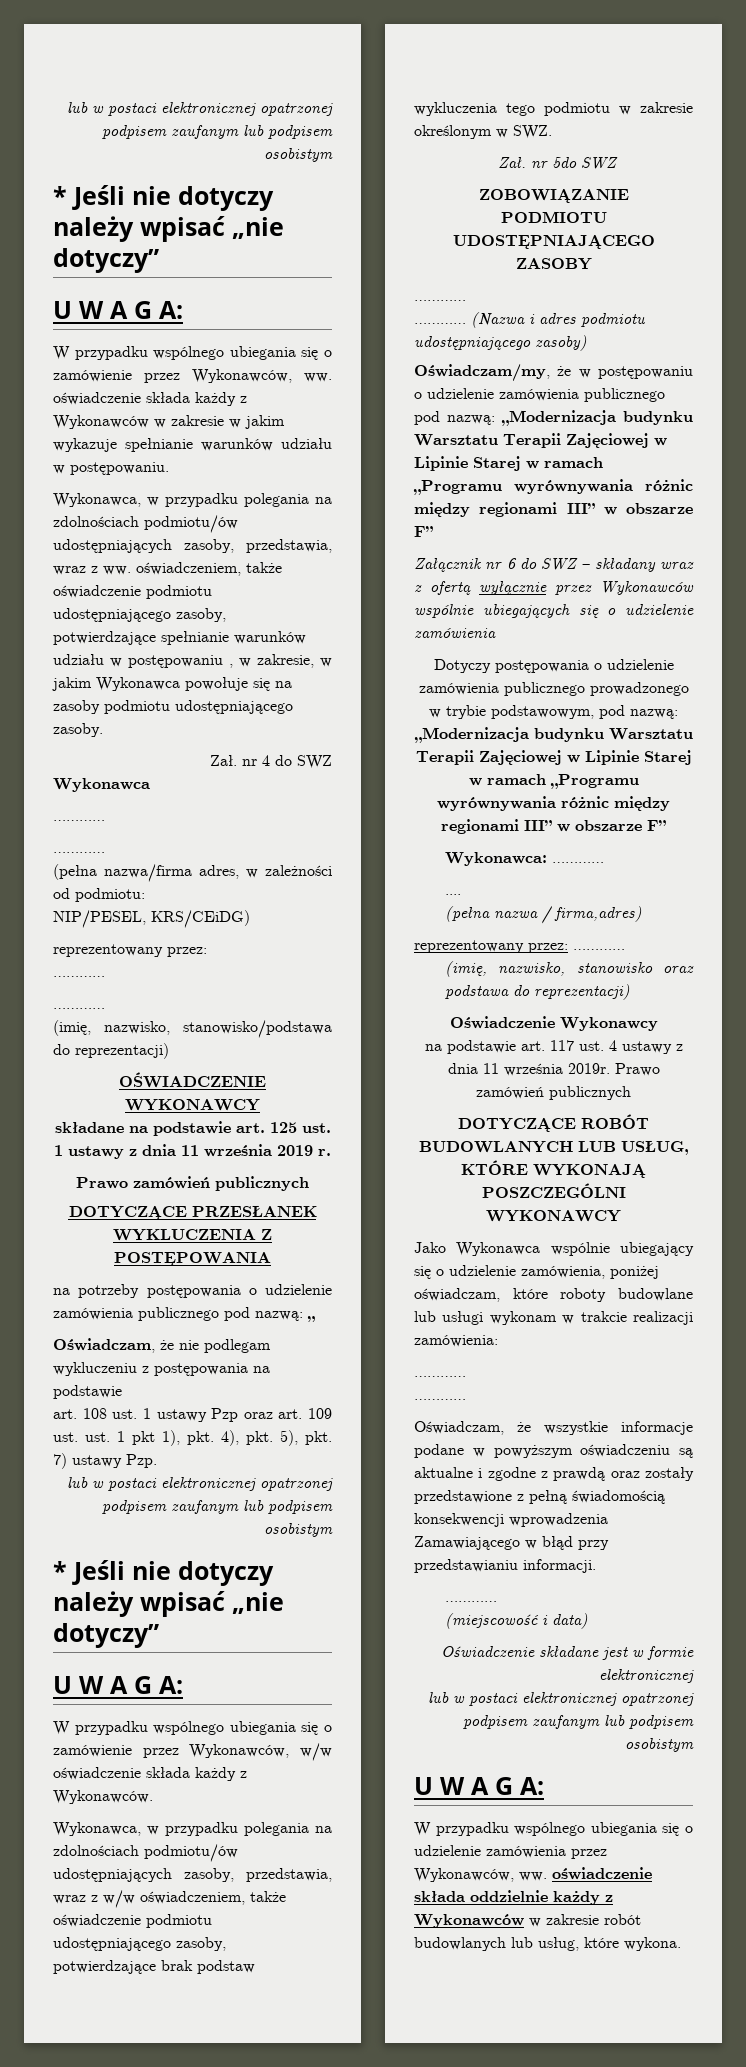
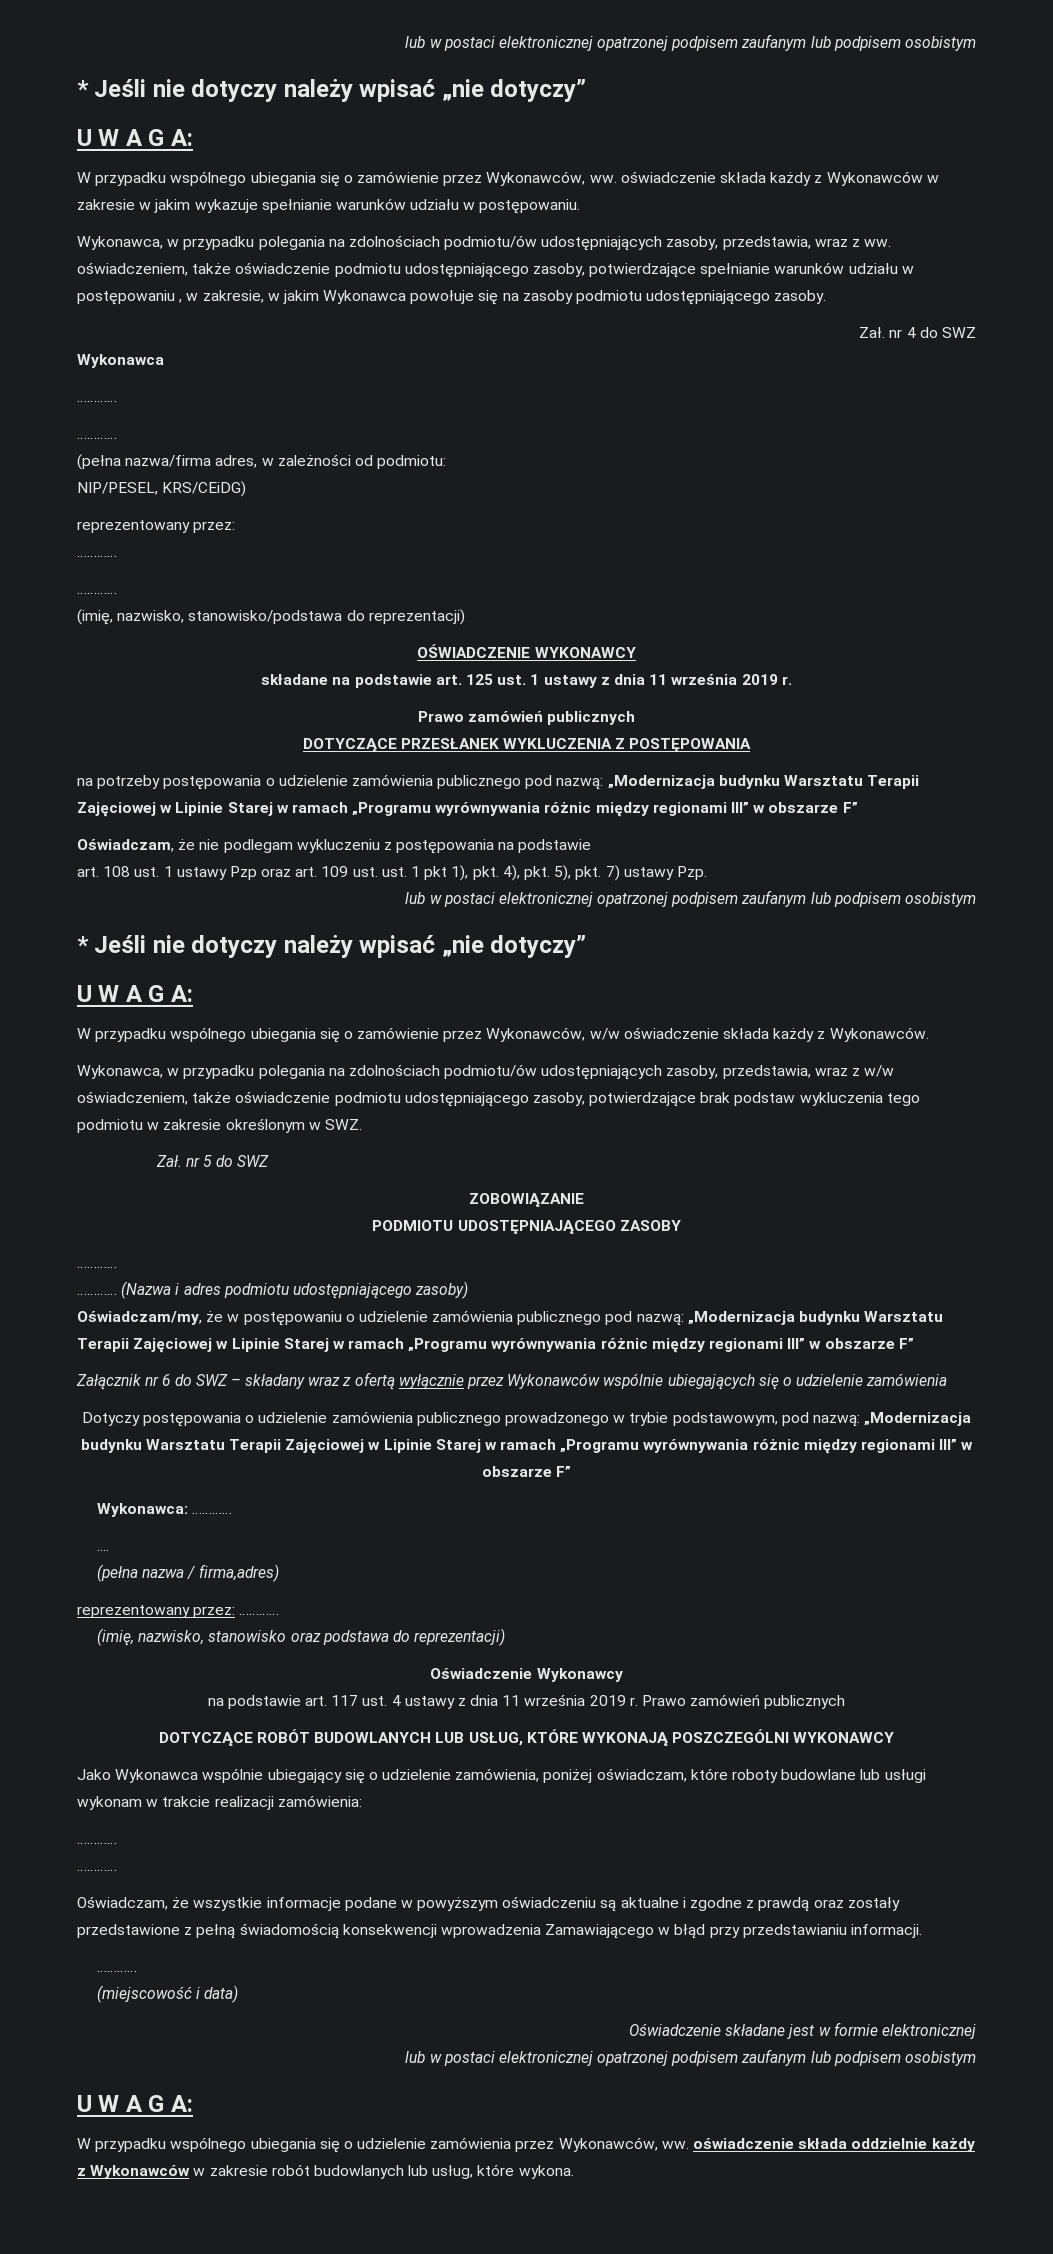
[307,1316,315,1322] „ -> [607,775,920,789] [77,802,858,817] „Modernizacja budynku Warsztatu Terapii Zajęciowej w Lipinie Starej w ramach „Programu wyrównywania różnic między regionami III” w obszarze F”
[551,157,577,168] 5do -> [203,1155,233,1167] 5 do
[567,1063,610,1074] 2019r. -> [589,1695,638,1706] 2019 r.

